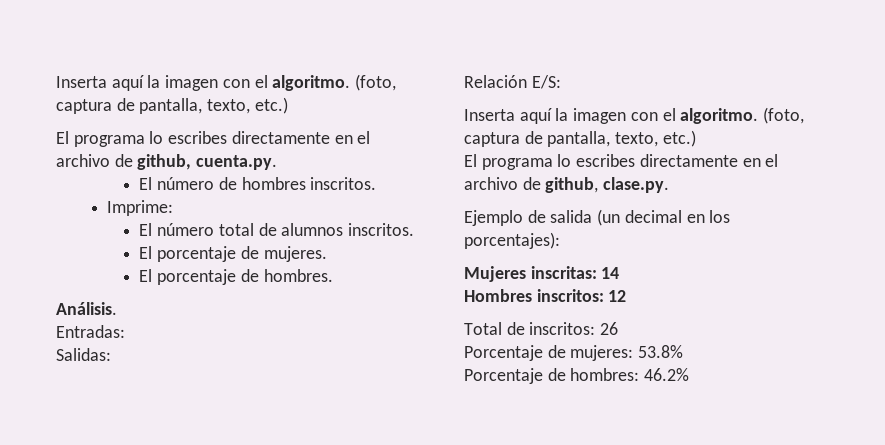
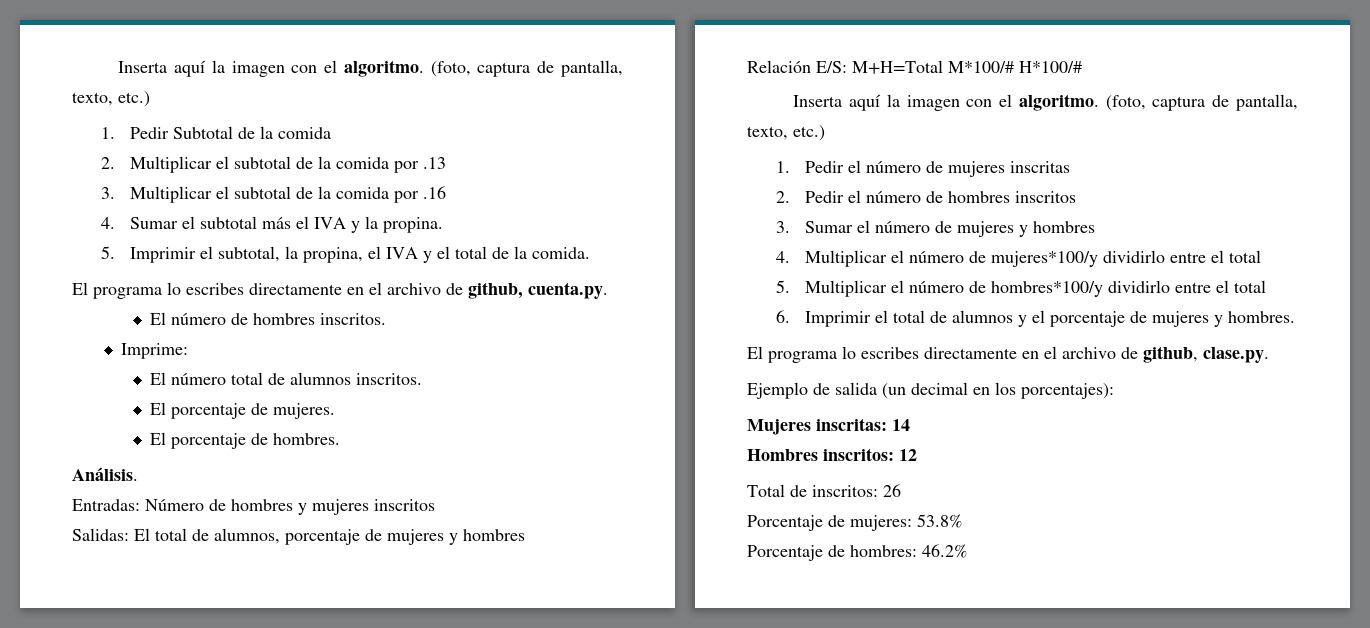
(288, 105) none -> [101,126,332,139] [101,156,447,173] [101,186,447,203] [101,216,444,233] [101,246,591,263] // 1. Pedir Subtotal de la comida // 2. Multiplicar el subtotal de la comida por .13 // 3. Multiplicar el subtotal de la comida por .16 // 4. Sumar el subtotal más el IVA y la propina. // 5. Imprimir el subtotal, la propina, el IVA y el total de la comida.
[56,348,111,361] // Salidas: -> [145,499,435,515] [72,528,525,545] Número de hombres y mujeres inscritos // Salidas: El total de alumnos, porcentaje de mujeres y hombres
(561, 82) none -> [852,60,1082,74] M+H=Total M*100/# H*100/#
(696, 138) none -> [776,160,1071,177] [776,190,1077,203] [776,220,1096,237] [776,250,1262,267] [776,280,1267,297] [776,310,1296,327] // 1. Pedir el número de mujeres inscritas // 2. Pedir el número de hombres inscritos // 3. Sumar el número de mujeres y hombres // 4. Multiplicar el número de mujeres*100/y dividirlo entre el total // 5. Multiplicar el número de hombres*100/y dividirlo entre el total // 6. Imprimir el total de alumnos y el porcentaje de mujeres y hombres.

